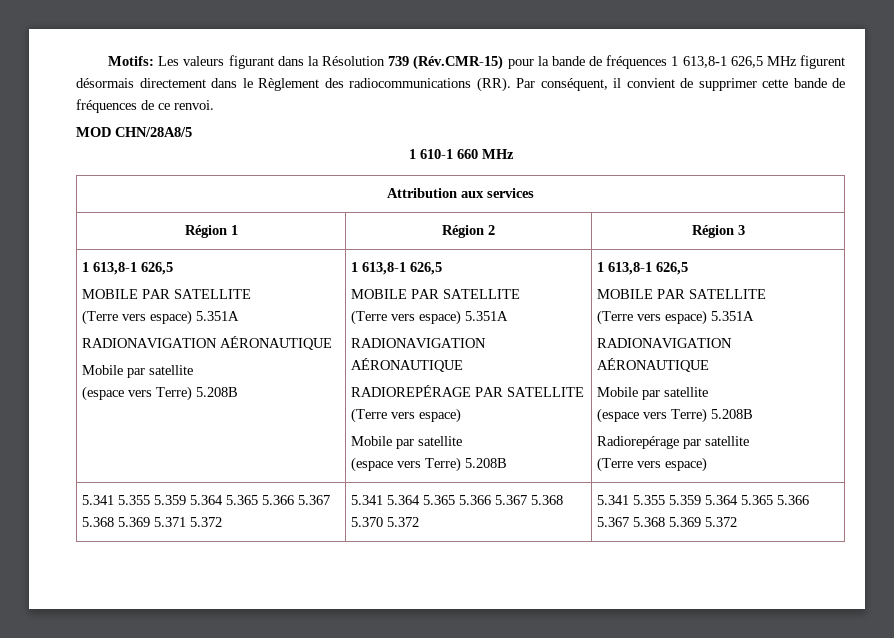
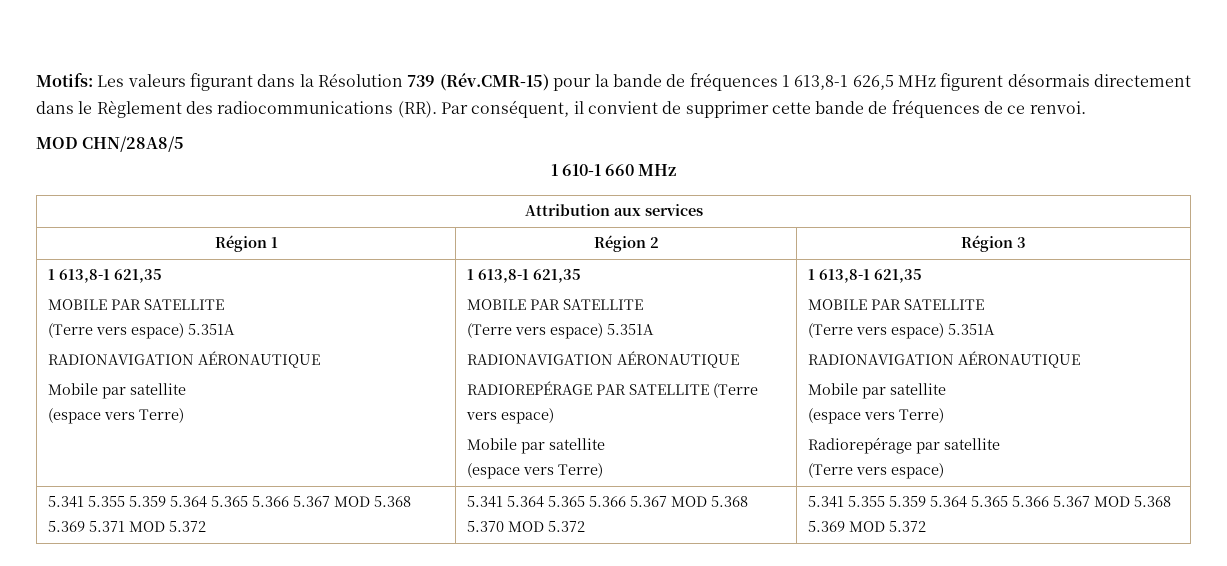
[141,262,174,275] 626,5 -> [113,269,162,283] 621,35
[196,387,239,397] [351,262,443,275] 5.208B | 1 613,8-1 626,5 -> [466,269,581,283] | 1 613,8-1 621,35
[465,458,508,468] [597,262,689,275] 5.208B | 1 613,8-1 626,5 -> [807,269,922,283] | 1 613,8-1 621,35
[711,409,754,419] 5.208B -> (944, 415) none
(331, 500) none -> [333,496,370,507] MOD
(187, 522) none -> [128,521,165,532] MOD
(528, 500) none -> [670,496,707,507] MOD
(384, 522) none -> [507,521,544,532] MOD
[633,517,702,527] 5.368 5.369 -> [1093,496,1171,507] [807,521,885,532] MOD 5.368 5.369 MOD

